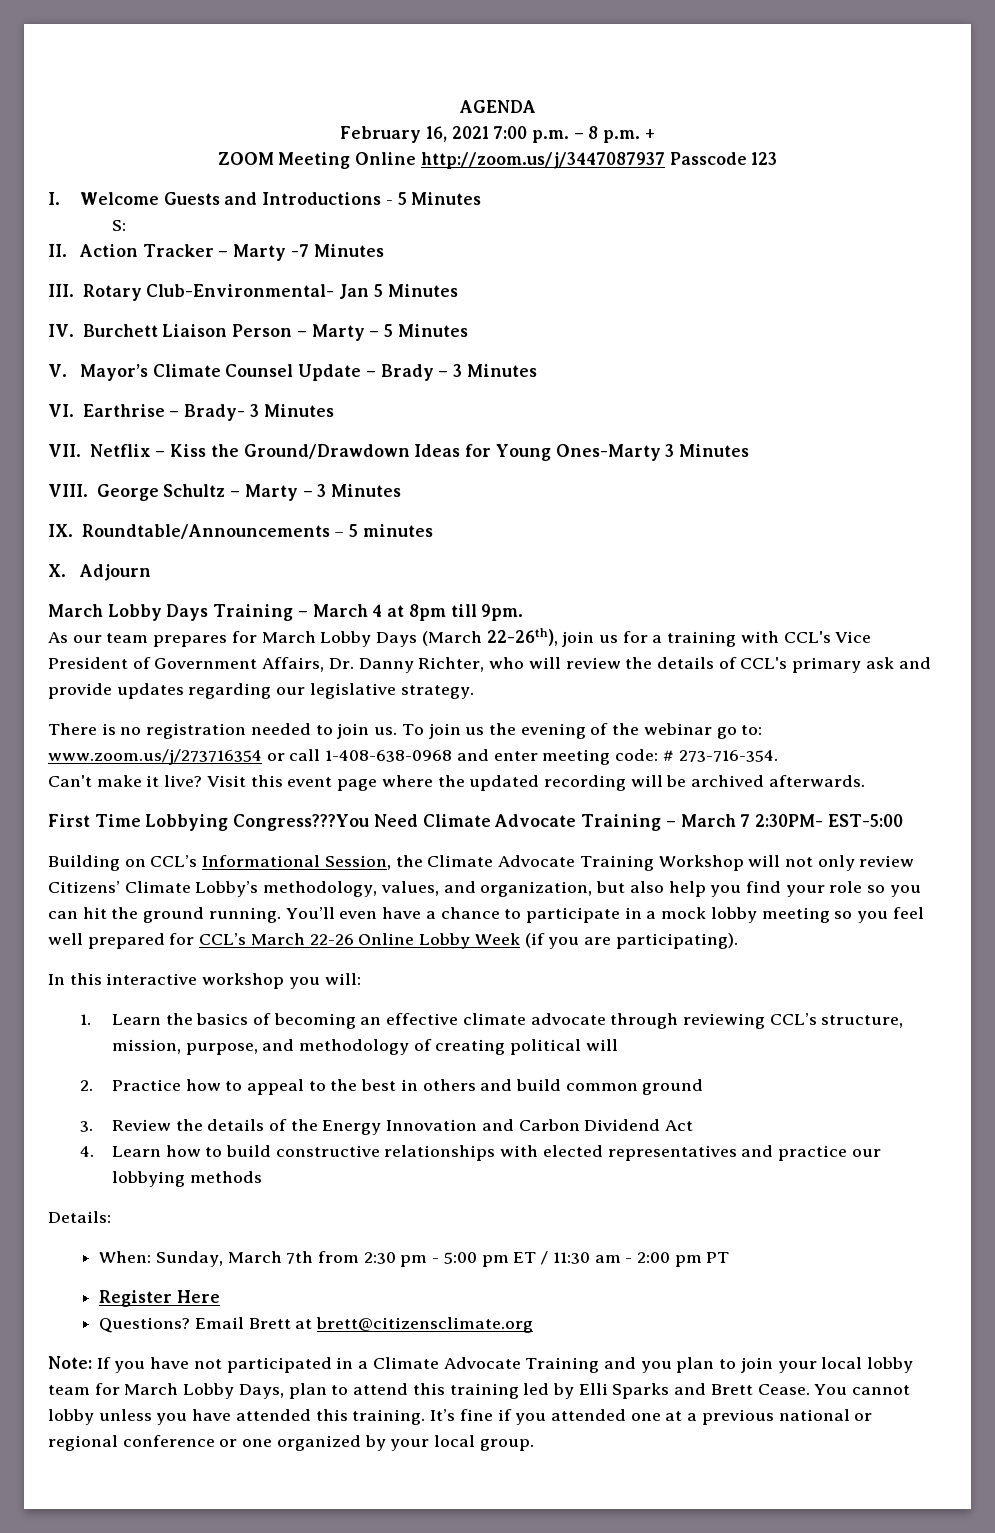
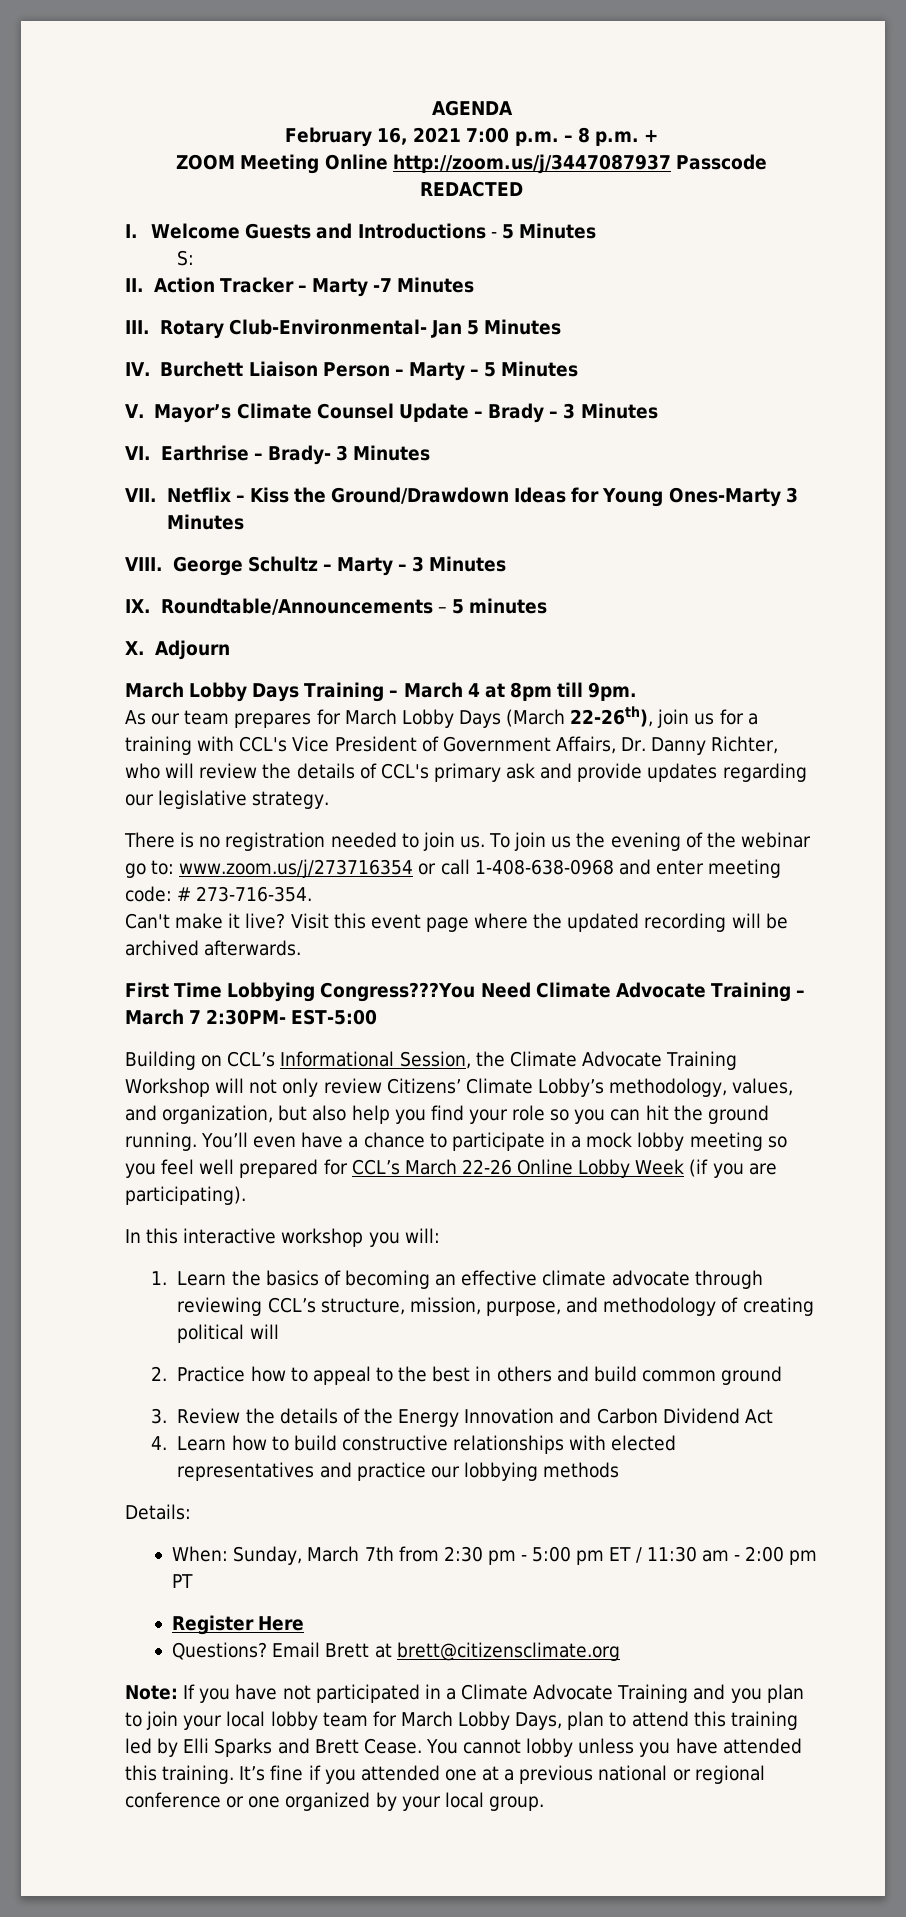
[751,152,778,165] 123 -> [420,181,523,197] REDACTED

